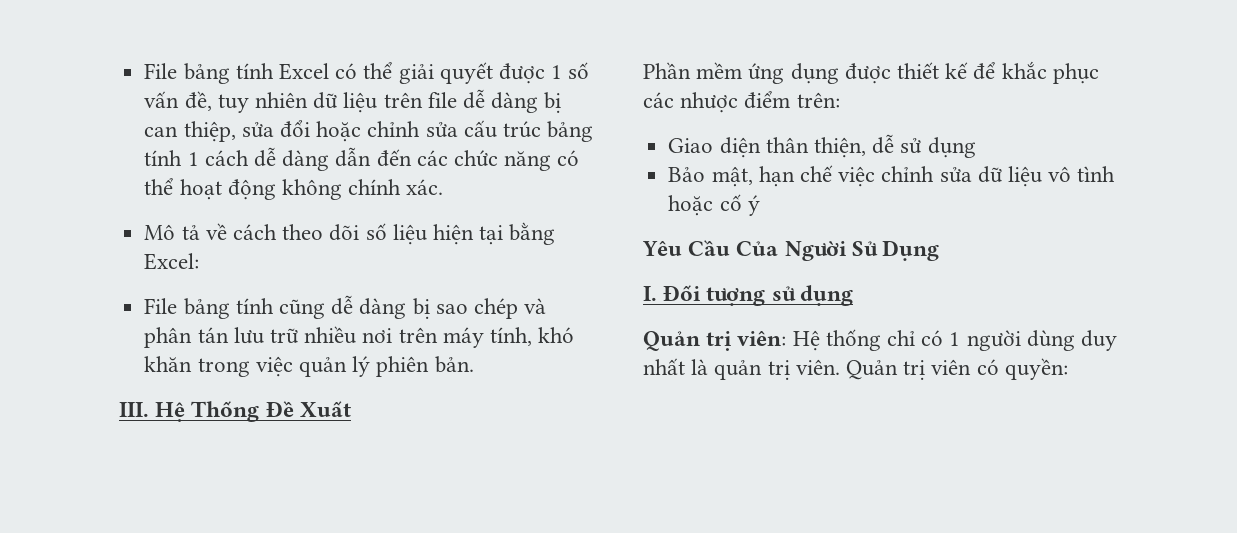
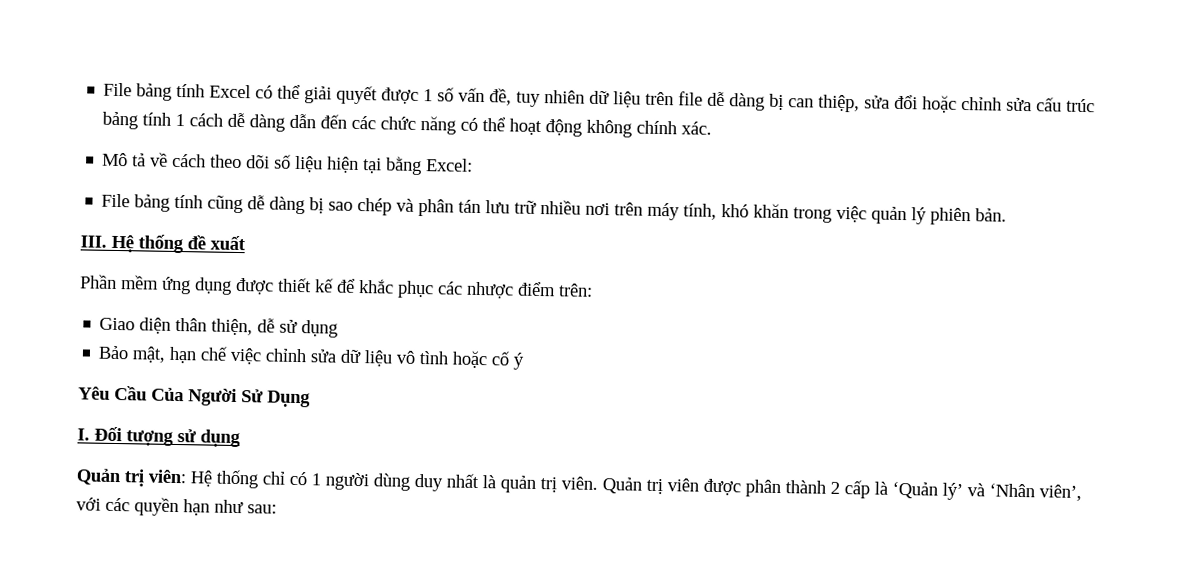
[191,401,351,422] Thống Đề Xuất -> [138,234,246,254] thống đề xuất
[976,358,1068,380] có quyền: -> [703,478,1082,502] [76,497,277,517] được phân thành 2 cấp là ‘Quản lý’ và ‘Nhân viên’, với các quyền hạn như sau:

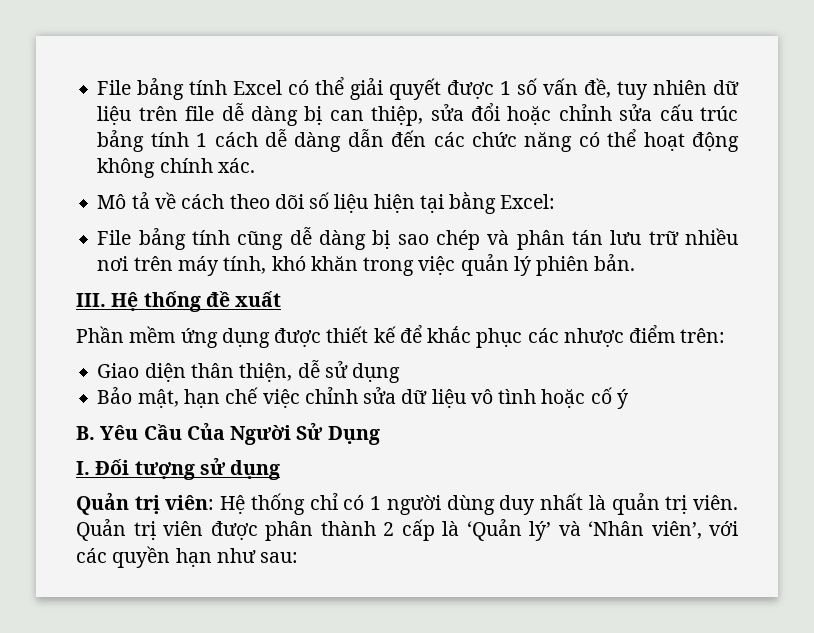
(526, 361) none -> [76,426,95,440] B.

